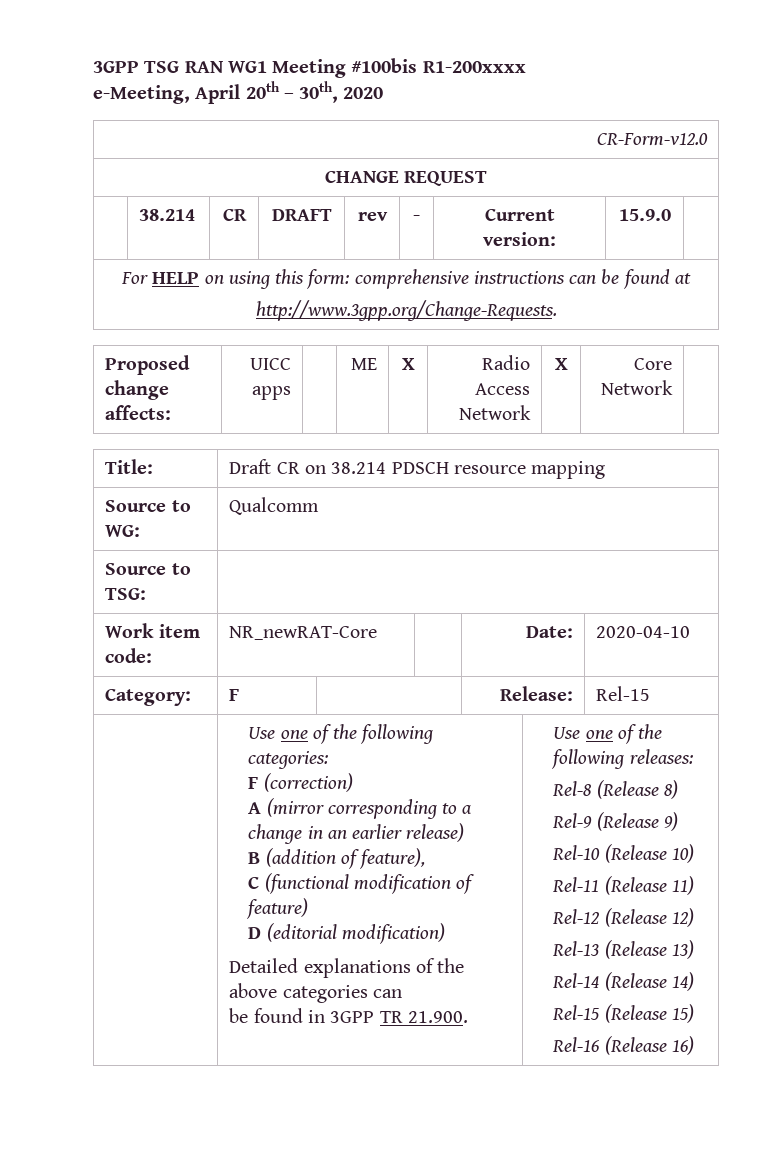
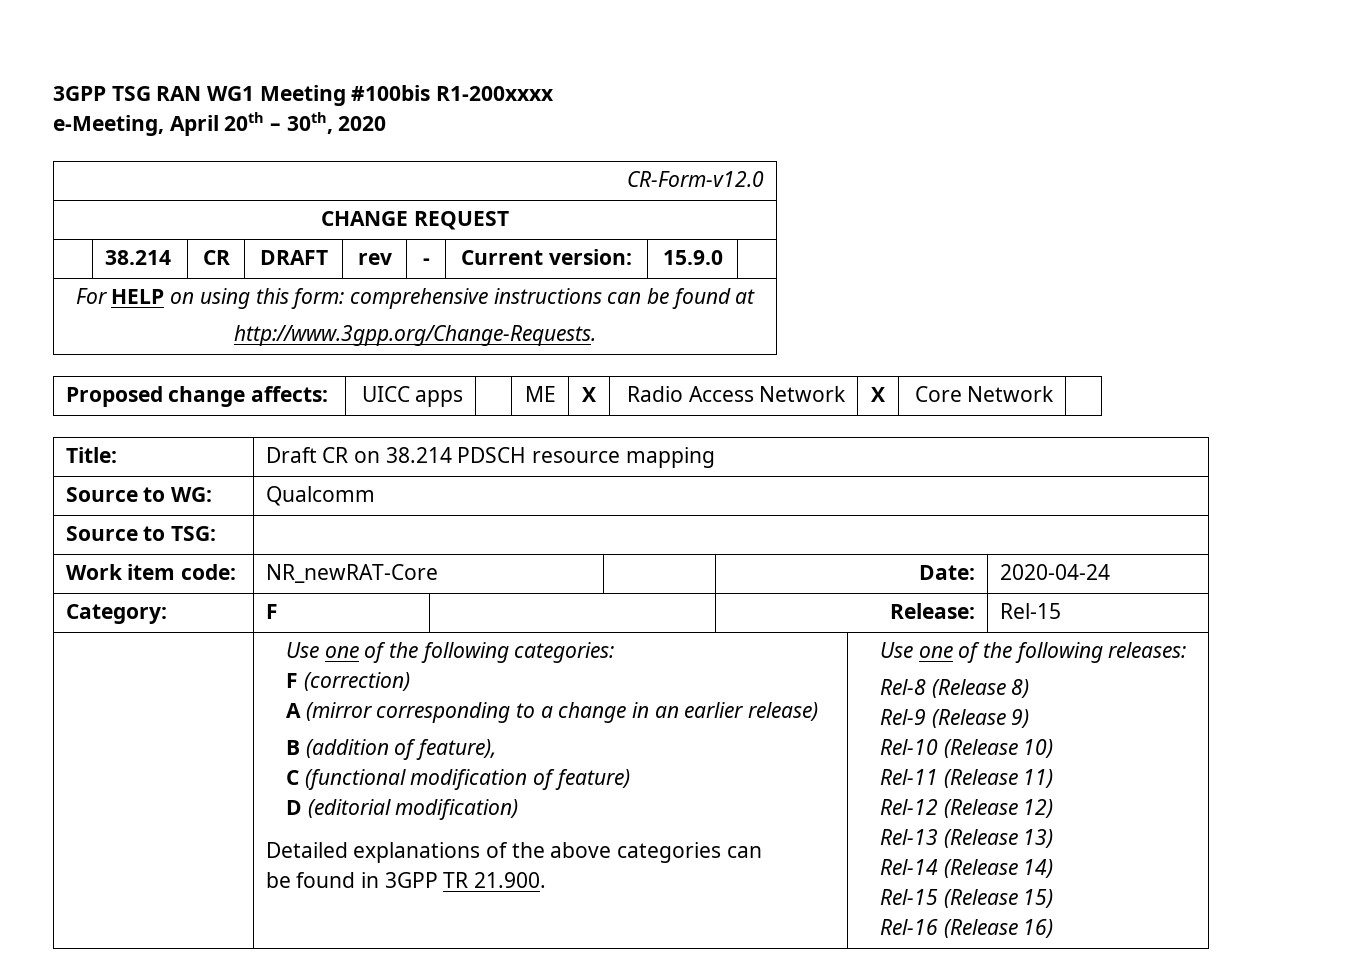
[596,626,691,638] 2020-04-10 -> [999,564,1110,580] 2020-04-24

